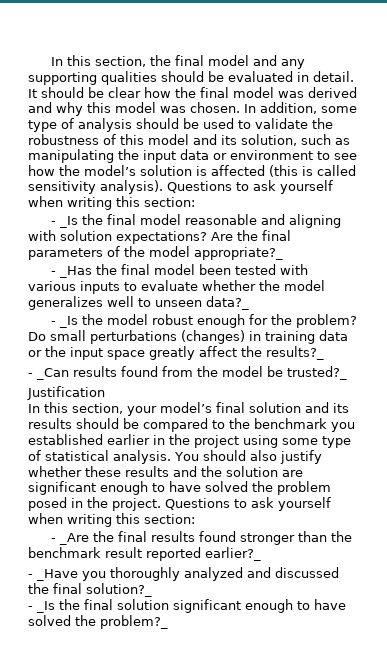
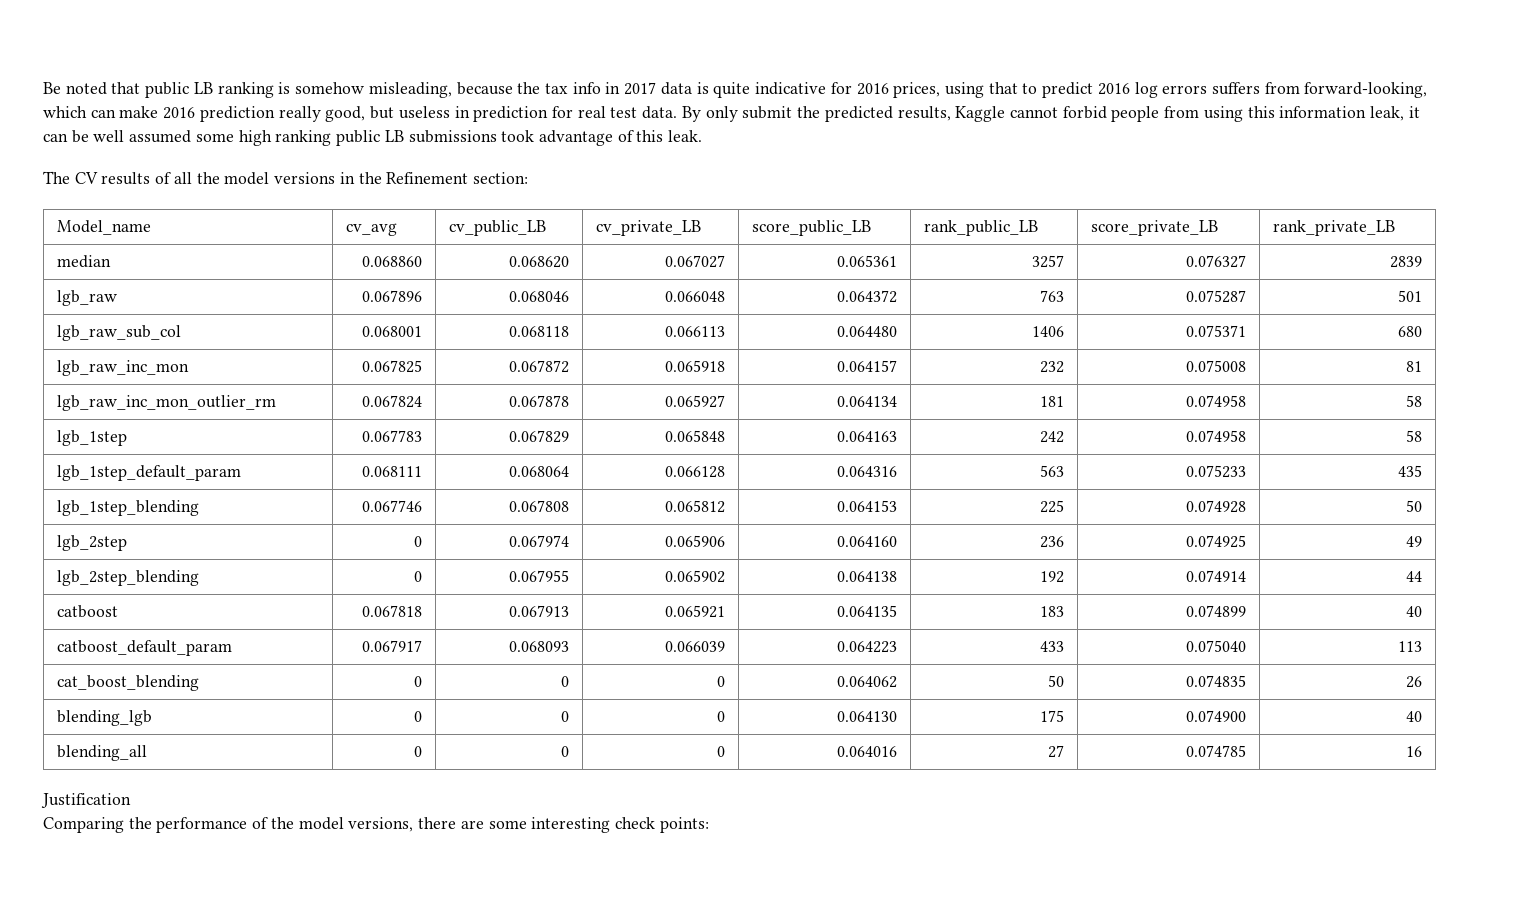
[51,55,306,69] [28,71,354,85] [28,87,357,98] [28,102,357,116] [28,118,333,132] [28,134,350,146] [28,149,357,163] [28,165,356,177] [28,180,333,194] [28,196,195,210] [51,214,342,228] [28,230,291,244] [28,246,283,260] [51,264,309,278] [28,280,325,294] [28,296,249,310] [51,314,358,328] [28,330,348,344] [28,346,324,360] [28,366,347,380] [27,386,105,400] [28,402,349,416] [28,418,355,432] [28,434,351,448] [28,450,322,464] [28,466,303,477] [28,481,331,495] [28,497,331,511] [28,513,195,527] [51,531,353,545] [28,547,261,561] [28,567,339,581] [28,583,152,597] [28,599,346,613] [28,615,168,629] In this section, the final model and any supporting qualities should be evaluated in detail. It should be clear how the final model was derived and why this model was chosen. In addition, some type of analysis should be used to validate the robustness of this model and its solution, such as manipulating the input data or environment to see how the model’s solution is affected (this is called sensitivity analysis). Questions to ask yourself when writing this section: // - _Is the final model reasonable and aligning with solution expectations? Are the final parameters of the model appropriate?_ // - _Has the final model been tested with various inputs to evaluate whether the model generalizes well to unseen data?_ // - _Is the model robust enough for the problem? Do small perturbations (changes) in training data or the input space greatly affect the results?_ // - _Can results found from the model be trusted?_ // Justification // In this section, your model’s final solution and its results should be compared to the benchmark you established earlier in the project using some type of statistical analysis. You should also justify whether these results and the solution are significant enough to have solved the problem posed in the project. Questions to ask yourself when writing this section: // - _Are the final results found stronger than the benchmark result reported earlier?_ // - _Have you thoroughly analyzed and discussed the final solution?_ // - _Is the final solution significant enough to have solved the problem?_ -> [43,82,1428,98] [43,106,1420,122] [43,130,703,146] [43,171,528,185] [56,220,151,235] [345,223,397,236] [448,220,546,236] [595,220,701,236] [751,220,871,236] [923,220,1038,236] [1090,220,1218,236] [1272,220,1395,236] [56,255,111,268] [362,256,423,267] [509,256,570,268] [665,255,726,268] [837,255,898,267] [1032,255,1065,268] [1186,255,1247,268] [1390,256,1423,268] [56,290,117,306] [362,290,423,302] [509,291,570,302] [665,291,726,302] [837,290,898,303] [1040,290,1065,302] [1186,290,1247,303] [1398,290,1423,302] [56,325,181,341] [362,326,423,337] [509,326,570,337] [665,326,726,337] [837,326,898,337] [1032,326,1065,337] [1186,325,1247,337] [1398,326,1423,337] [56,360,189,376] [362,360,423,373] [509,360,570,373] [665,360,726,372] [837,360,898,372] [1040,361,1065,373] [1186,360,1247,372] [1406,361,1423,372] [56,395,276,411] [362,395,423,408] [509,395,570,407] [665,395,726,408] [837,396,898,407] [1040,396,1065,407] [1186,395,1247,407] [1406,395,1423,407] [56,430,127,446] [362,430,423,442] [509,430,570,443] [665,430,726,442] [837,431,898,442] [1040,431,1065,443] [1186,430,1247,442] [1406,430,1423,442] [56,465,241,481] [362,466,423,477] [509,466,570,477] [665,466,726,478] [837,466,898,477] [1040,465,1065,477] [1186,465,1247,478] [1398,465,1423,477] [56,500,199,516] [362,500,423,512] [509,500,570,512] [665,500,726,513] [837,500,898,512] [1040,500,1065,513] [1186,500,1247,513] [1406,500,1423,512] [56,535,127,551] [414,536,423,547] [509,535,570,547] [665,535,726,547] [837,536,898,547] [1040,536,1065,548] [1186,535,1247,548] [1406,536,1423,547] [56,570,199,586] [414,571,423,582] [509,570,570,582] [665,570,726,583] [837,571,898,582] [1040,571,1065,583] [1186,570,1247,582] [1406,571,1423,582] [56,605,118,618] [362,605,423,617] [509,605,570,617] [665,605,726,618] [837,605,898,617] [1040,606,1065,617] [1186,605,1247,617] [1406,606,1423,617] [56,640,232,656] [362,640,423,652] [509,641,570,652] [665,641,726,652] [837,641,898,653] [1040,641,1065,652] [1186,640,1247,652] [1398,641,1423,652] [56,675,199,691] [414,676,423,687] [561,676,570,687] [717,676,726,687] [837,676,898,688] [1048,675,1065,687] [1186,675,1247,687] [1406,676,1423,688] [56,710,152,726] [414,711,423,722] [561,711,570,722] [717,711,726,722] [837,711,898,722] [1040,710,1065,722] [1186,710,1247,722] [1406,711,1423,722] [56,745,147,761] [414,746,423,757] [561,746,570,757] [717,746,726,757] [837,746,898,757] [1048,745,1065,758] [1186,745,1247,757] [1406,746,1423,757] [41,793,131,808] [43,817,709,833] Be noted that public LB ranking is somehow misleading, because the tax info in 2017 data is quite indicative for 2016 prices, using that to predict 2016 log errors suffers from forward-looking, which can make 2016 prediction really good, but useless in prediction for real test data. By only submit the predicted results, Kaggle cannot forbid people from using this information leak, it can be well assumed some high ranking public LB submissions took advantage of this leak. // The CV results of all the model versions in the Refinement section: // Model_name | cv_avg | cv_public_LB | cv_private_LB | score_public_LB | rank_public_LB | score_private_LB | rank_private_LB // median | 0.068860 | 0.068620 | 0.067027 | 0.065361 | 3257 | 0.076327 | 2839 // lgb_raw | 0.067896 | 0.068046 | 0.066048 | 0.064372 | 763 | 0.075287 | 501 // lgb_raw_sub_col | 0.068001 | 0.068118 | 0.066113 | 0.064480 | 1406 | 0.075371 | 680 // lgb_raw_inc_mon | 0.067825 | 0.067872 | 0.065918 | 0.064157 | 232 | 0.075008 | 81 // lgb_raw_inc_mon_outlier_rm | 0.067824 | 0.067878 | 0.065927 | 0.064134 | 181 | 0.074958 | 58 // lgb_1step | 0.067783 | 0.067829 | 0.065848 | 0.064163 | 242 | 0.074958 | 58 // lgb_1step_default_param | 0.068111 | 0.068064 | 0.066128 | 0.064316 | 563 | 0.075233 | 435 // lgb_1step_blending | 0.067746 | 0.067808 | 0.065812 | 0.064153 | 225 | 0.074928 | 50 // lgb_2step | 0 | 0.067974 | 0.065906 | 0.064160 | 236 | 0.074925 | 49 // lgb_2step_blending | 0 | 0.067955 | 0.065902 | 0.064138 | 192 | 0.074914 | 44 // catboost | 0.067818 | 0.067913 | 0.065921 | 0.064135 | 183 | 0.074899 | 40 // catboost_default_param | 0.067917 | 0.068093 | 0.066039 | 0.064223 | 433 | 0.075040 | 113 // cat_boost_blending | 0 | 0 | 0 | 0.064062 | 50 | 0.074835 | 26 // blending_lgb | 0 | 0 | 0 | 0.064130 | 175 | 0.074900 | 40 // blending_all | 0 | 0 | 0 | 0.064016 | 27 | 0.074785 | 16 // Justification // Comparing the performance of the model versions, there are some interesting check points:

